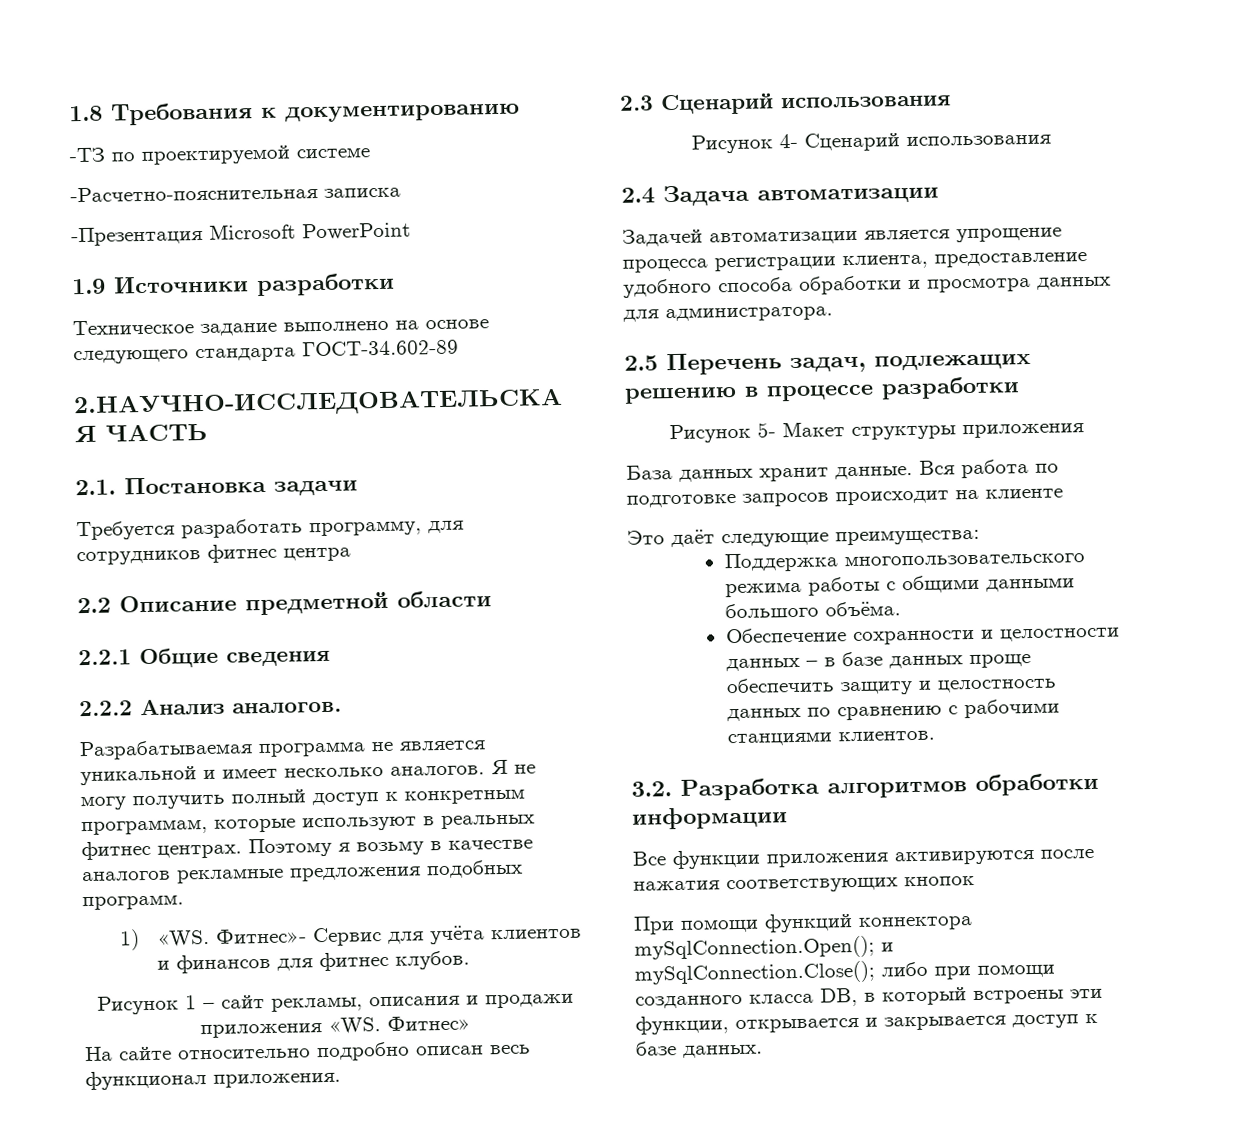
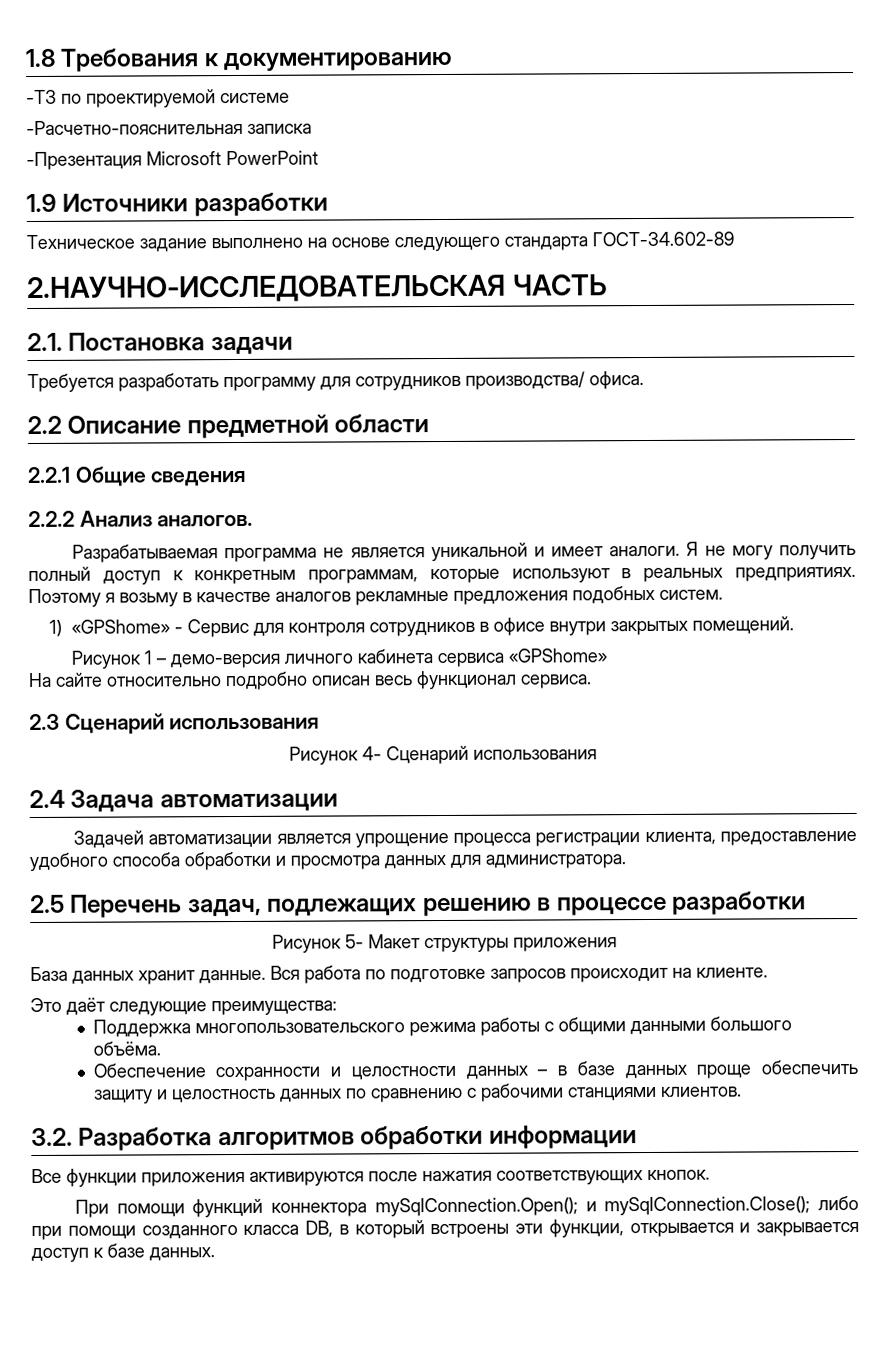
[309,521,422,537] программу, -> [223,376,316,392] программу
[207,543,351,563] фитнес центра -> [465,371,644,390] производства/ офиса.
[284,765,485,778] несколько аналогов. -> [609,545,681,557] аналоги.
[81,840,242,861] фитнес центрах. -> [735,566,857,582] предприятиях.
[82,895,184,911] программ. -> [659,589,723,600] систем.
[157,925,583,947] [157,950,471,974] [96,993,574,1015] [199,1015,471,1039] «WS. Фитнес»- Сервис для учёта клиентов и финансов для фитнес клубов. // Рисунок 1 – сайт рекламы, описания и продажи приложения «WS. Фитнес» -> [70,616,794,638] [70,648,607,669] «GPShome» - Сервис для контроля сотрудников в офисе внутри закрытых помещений. // Рисунок 1 – демо-версия личного кабинета сервиса «GPShome»
[213,1072,341,1088] приложения. -> [520,674,592,689] сервиса.
[985,488,1063,499] клиенте -> [696,967,768,978] клиенте.
[904,875,975,887] кнопок -> [647,1169,710,1181] кнопок.

